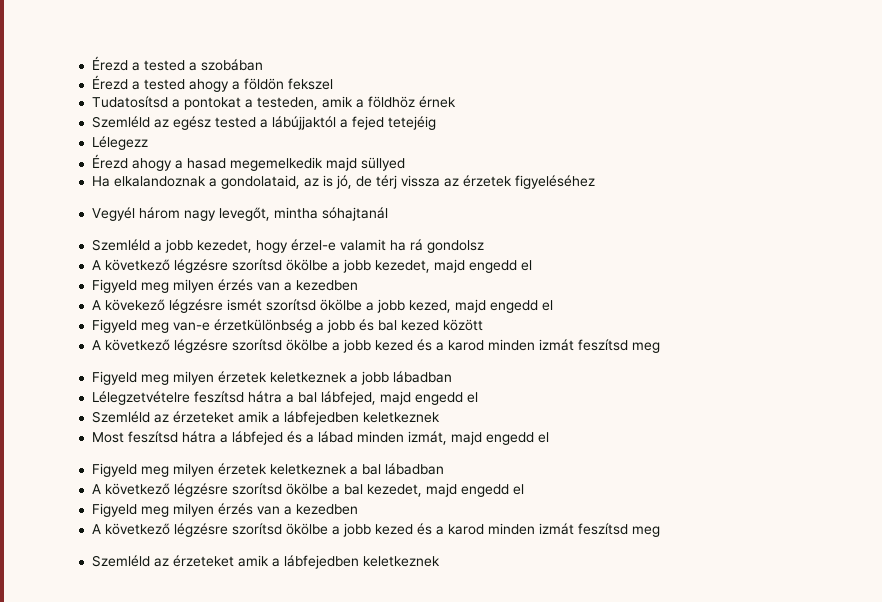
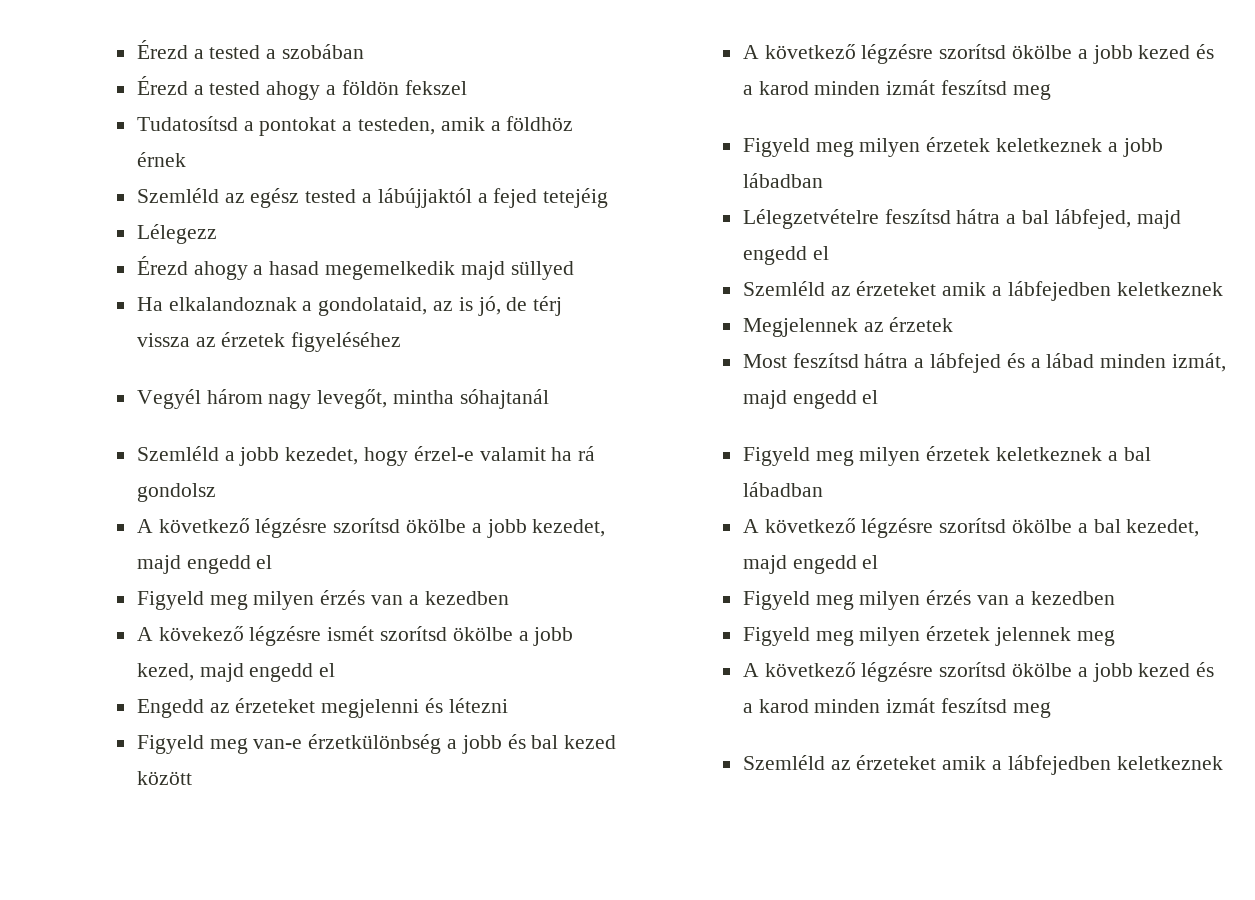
(554, 305) none -> [136,698,508,718] // Engedd az érzeteket megjelenni és létezni
(441, 417) none -> [742,317,954,337] // Megjelennek az érzetek
(359, 509) none -> [742,626,1115,646] // Figyeld meg milyen érzetek jelennek meg

